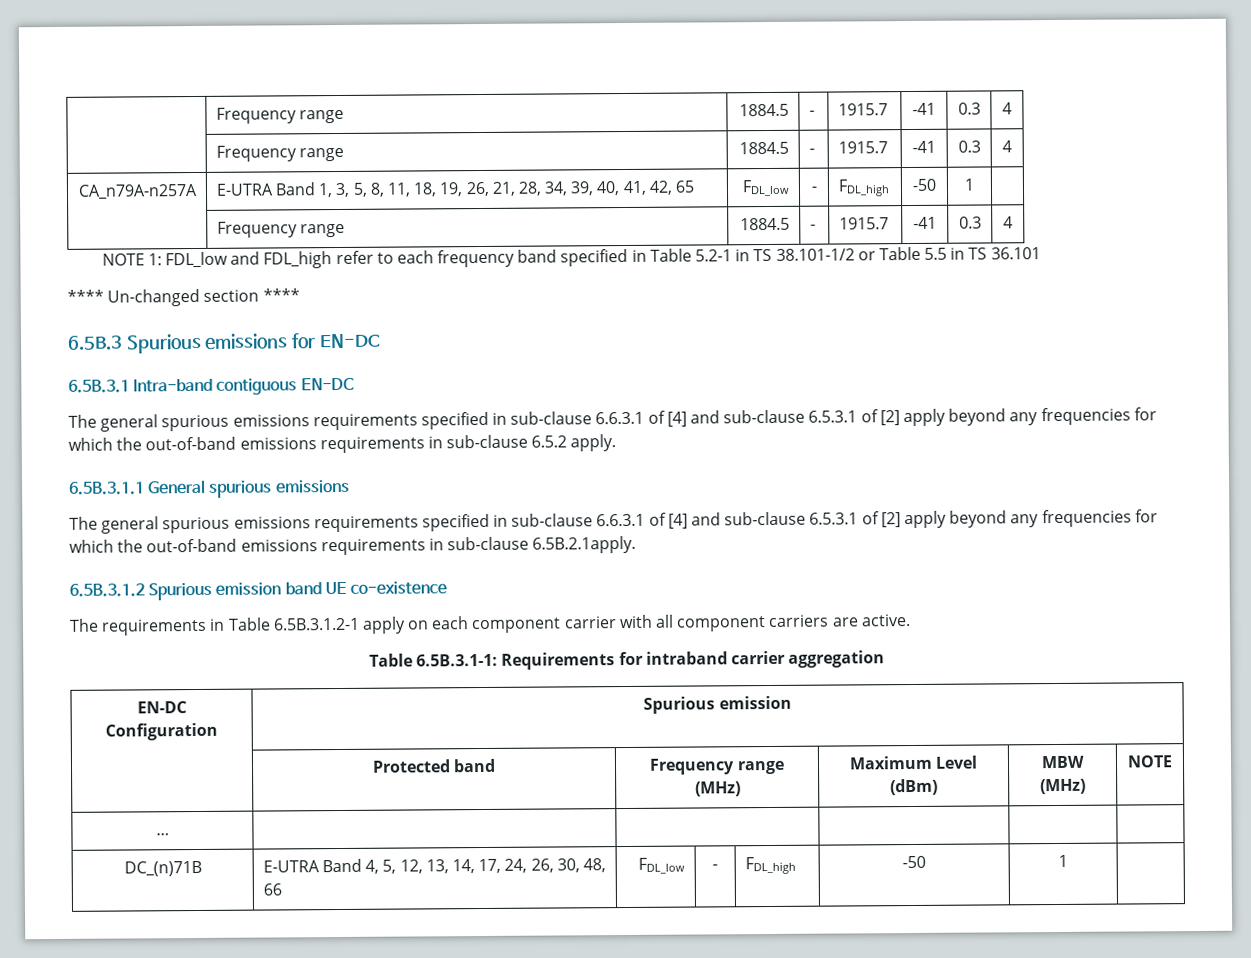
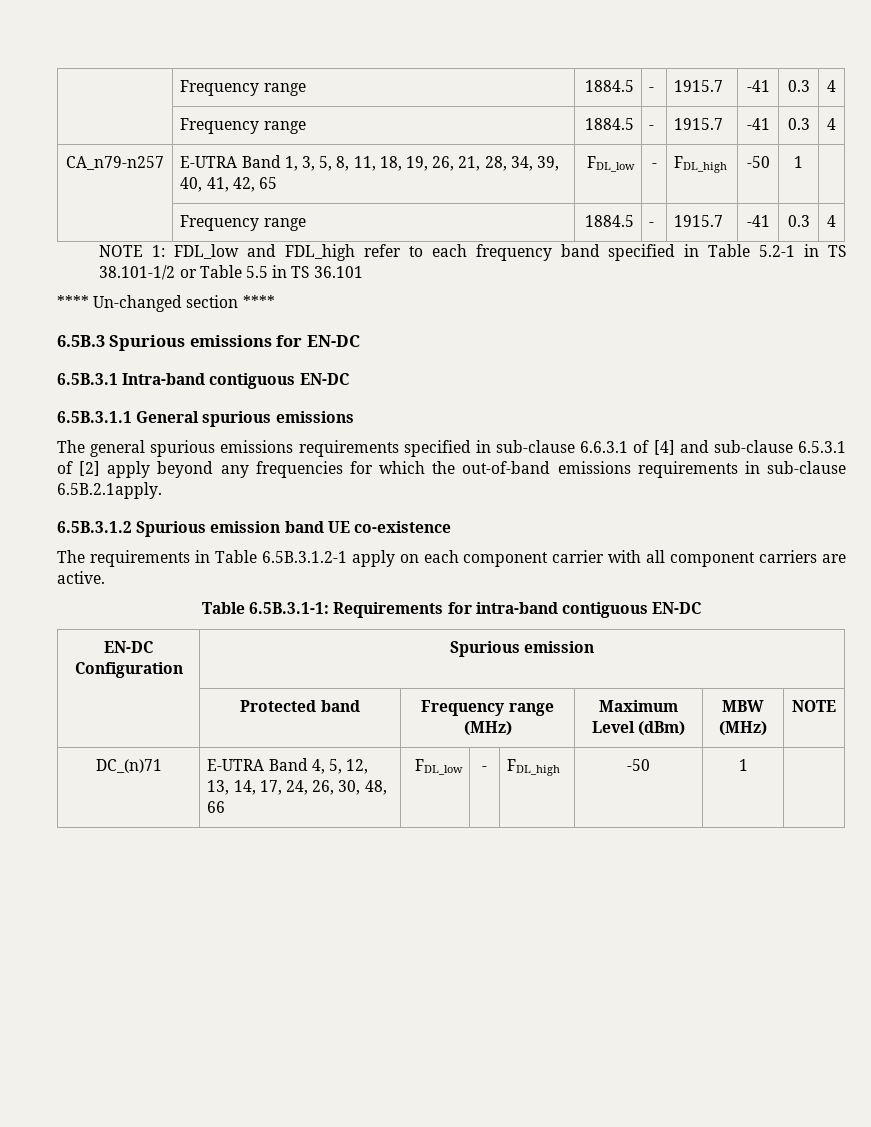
[77,183,198,200] CA_n79A-n257A -> [66,156,164,170] CA_n79-n257
[68,407,1157,432] [68,434,617,454] // The general spurious emissions requirements specified in sub-clause 6.6.3.1 of [4] and sub-clause 6.5.3.1 of [2] apply beyond any frequencies for which the out-of-band emissions requirements in sub-clause 6.5.2 apply. -> (349, 379) none
[645,650,886,668] intraband carrier aggregation -> [475,602,702,618] intra-band contiguous EN-DC
[155,832,170,836] [123,860,202,877] … | | | | | // DC_(n)71B -> [95,759,162,773] DC_(n)71

